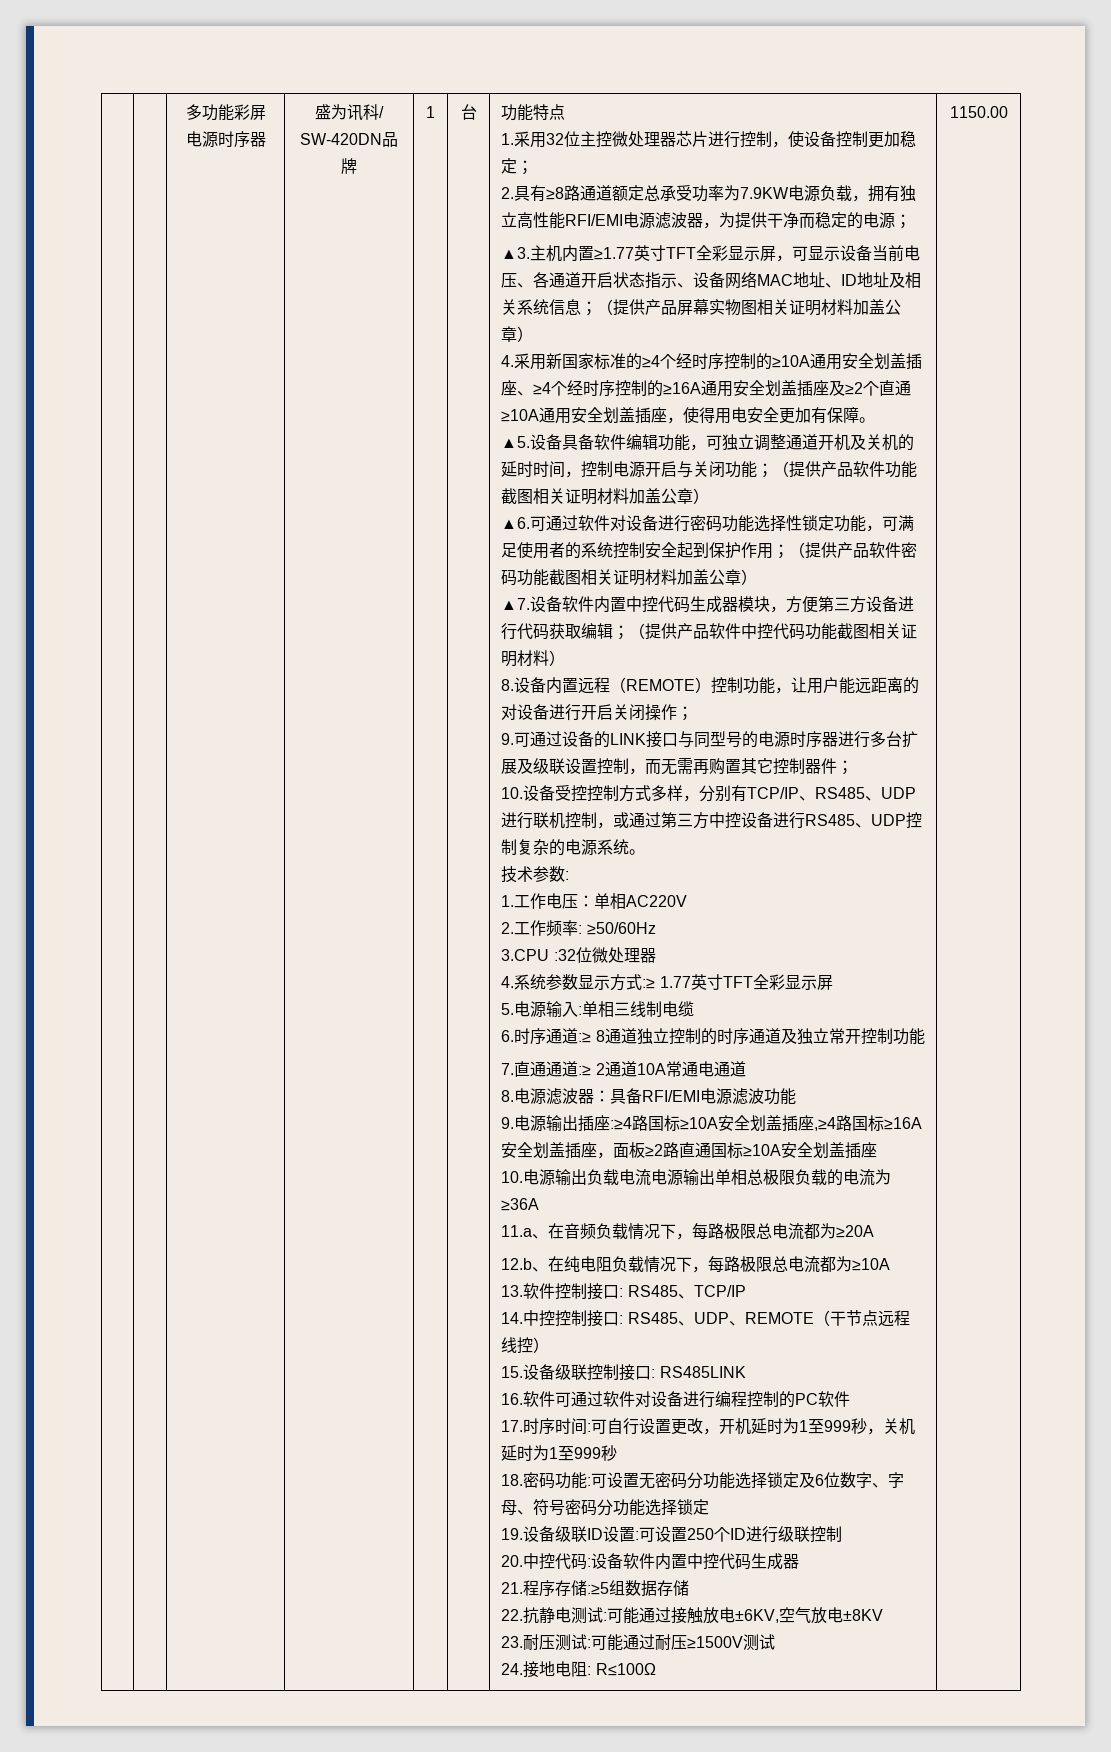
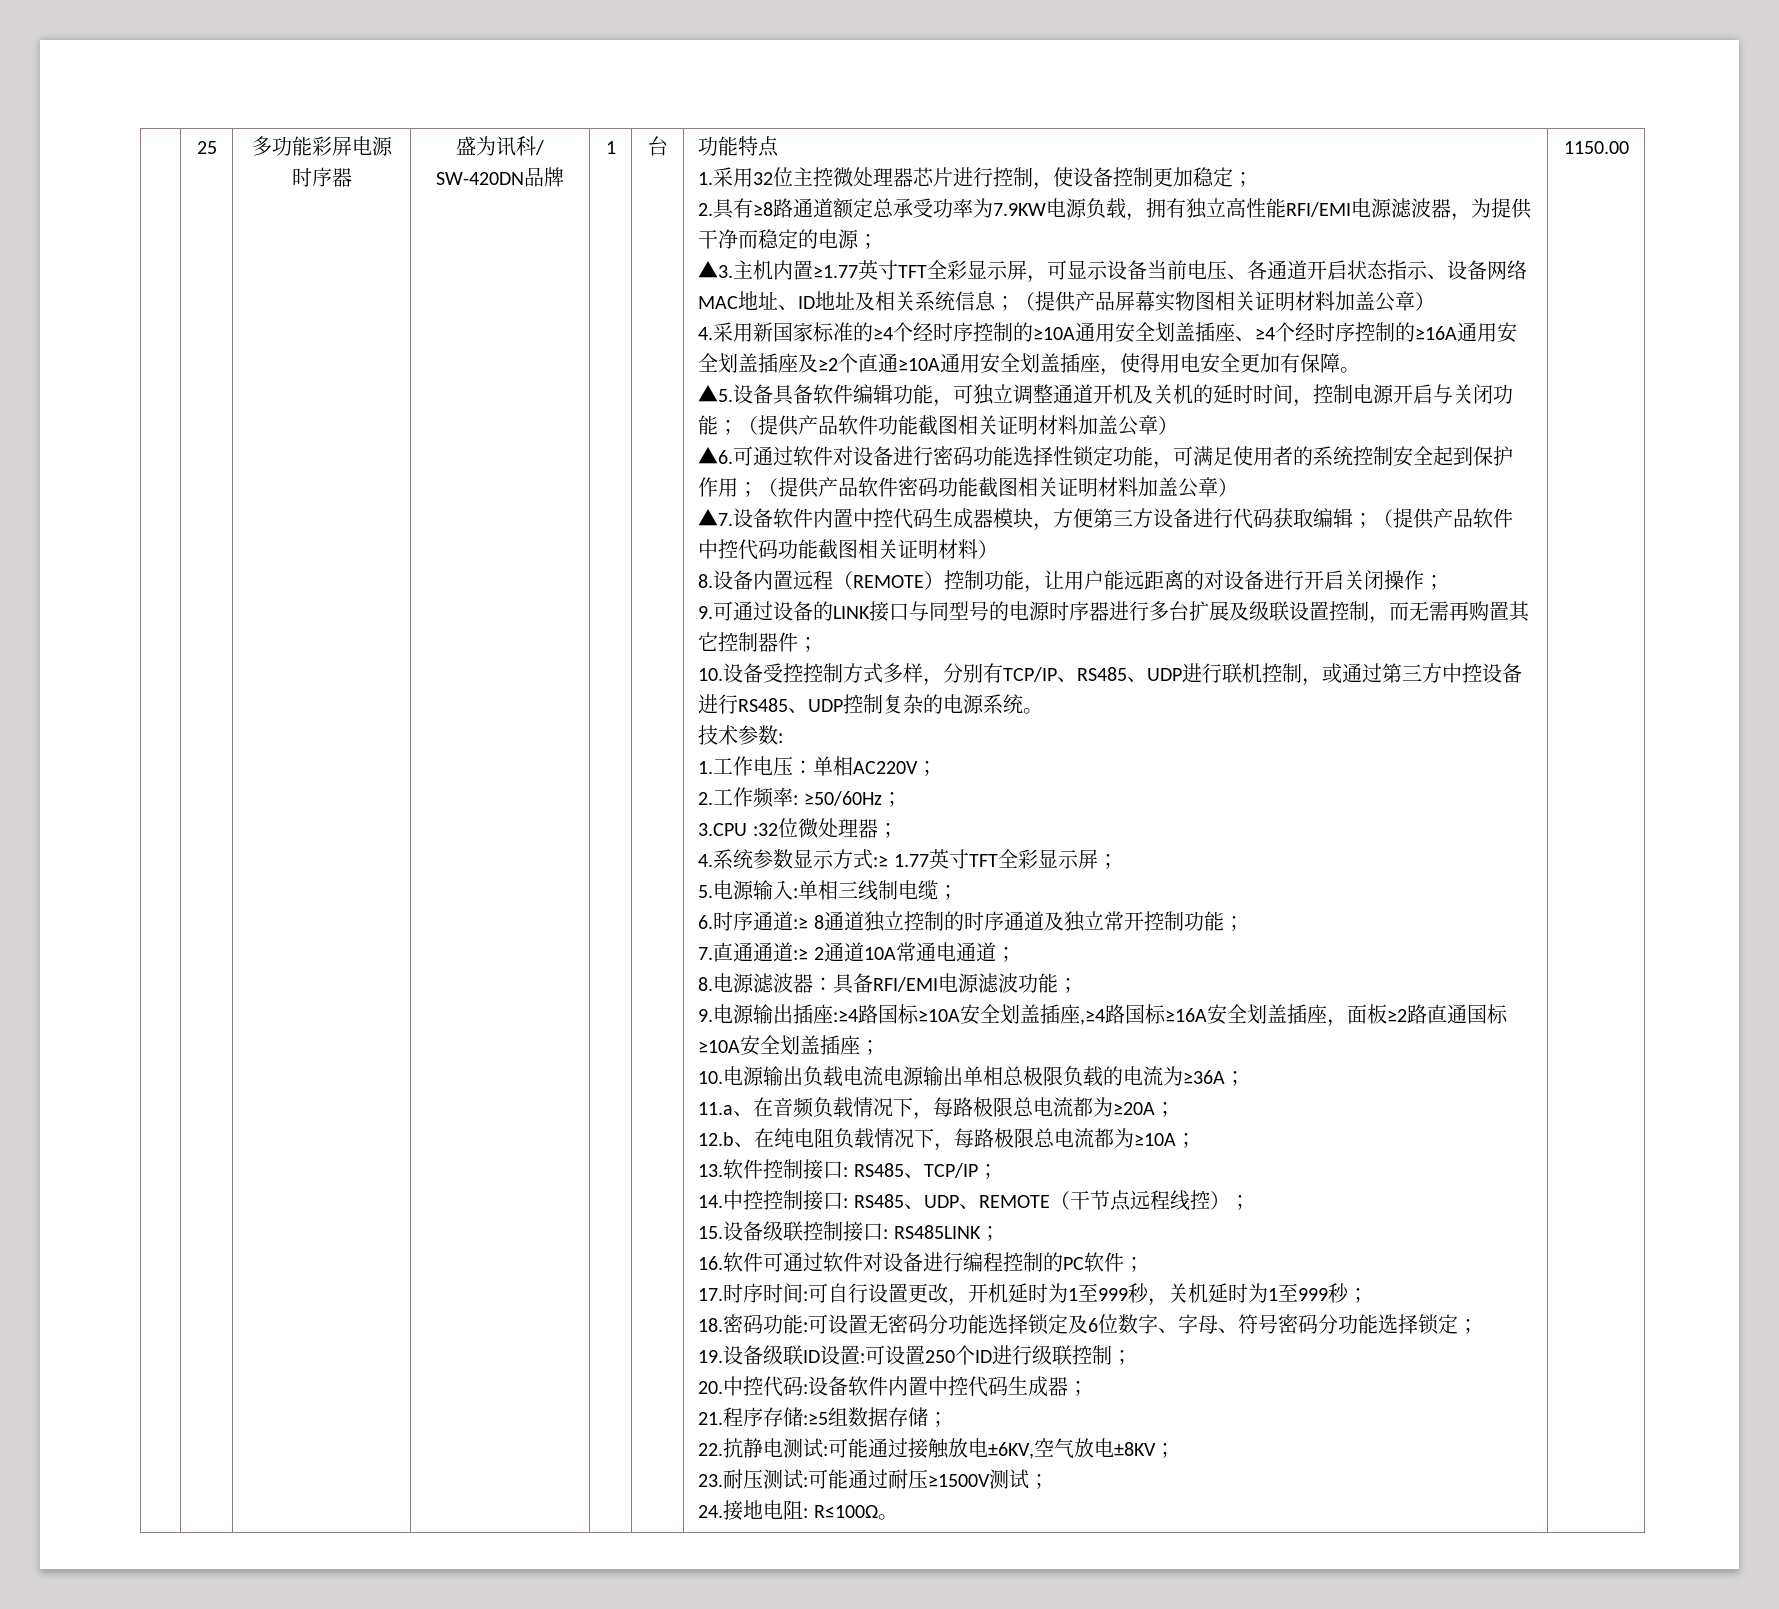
(185, 112) | -> [196,141,217,154] | 25
(688, 901) none -> [917,761,938,776] ；
(656, 928) none -> [881,792,902,807] ；
(656, 955) none -> [877,823,898,838] ；
(833, 982) none -> [1097,854,1118,869] ；
(695, 1009) none -> [938,885,959,900] ；
(925, 1036) none -> [1223,916,1244,931] ；
(746, 1069) none -> [995,947,1016,962] ；
(797, 1096) none -> [1058,978,1079,993] ；
(878, 1150) none -> [860,1040,881,1055] ；
(540, 1204) none -> [1225,1071,1246,1086] ；
(875, 1231) none -> [1155,1102,1176,1117] ；
(891, 1264) none -> [1176,1133,1197,1148] ；
(746, 1291) none -> [977,1164,998,1179] ；
(550, 1345) none -> [1229,1195,1250,1210] ；
(746, 1372) none -> [979,1226,1000,1241] ；
(851, 1399) none -> [1124,1257,1145,1272] ；
(618, 1453) none -> [1348,1288,1369,1303] ；
(710, 1507) none -> [1458,1319,1479,1334] ；
(843, 1534) none -> [1112,1350,1133,1365] ；
(800, 1561) none -> [1068,1381,1089,1396] ；
(690, 1588) none -> [928,1412,949,1427] ；
(884, 1615) none -> [1155,1443,1176,1458] ；
(776, 1642) none -> [1029,1474,1050,1489] ；
(656, 1669) none -> [877,1514,898,1520] 。

